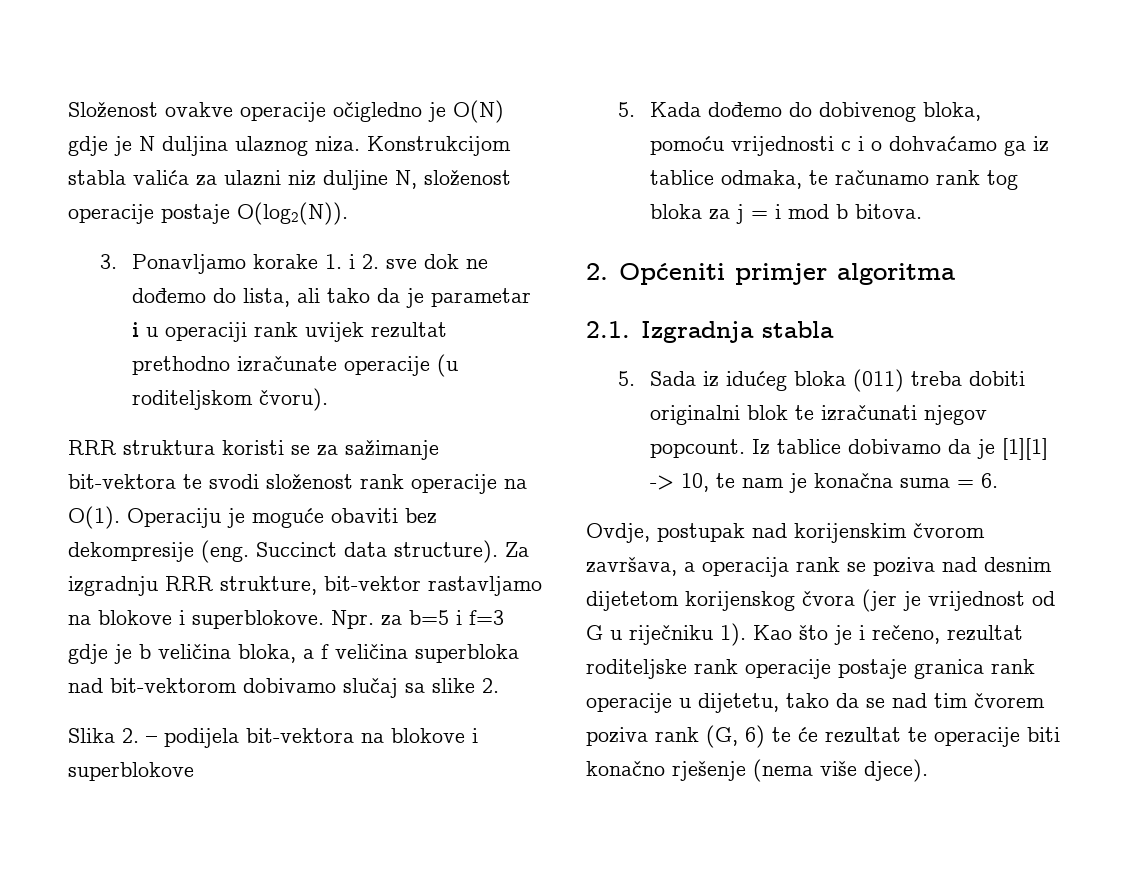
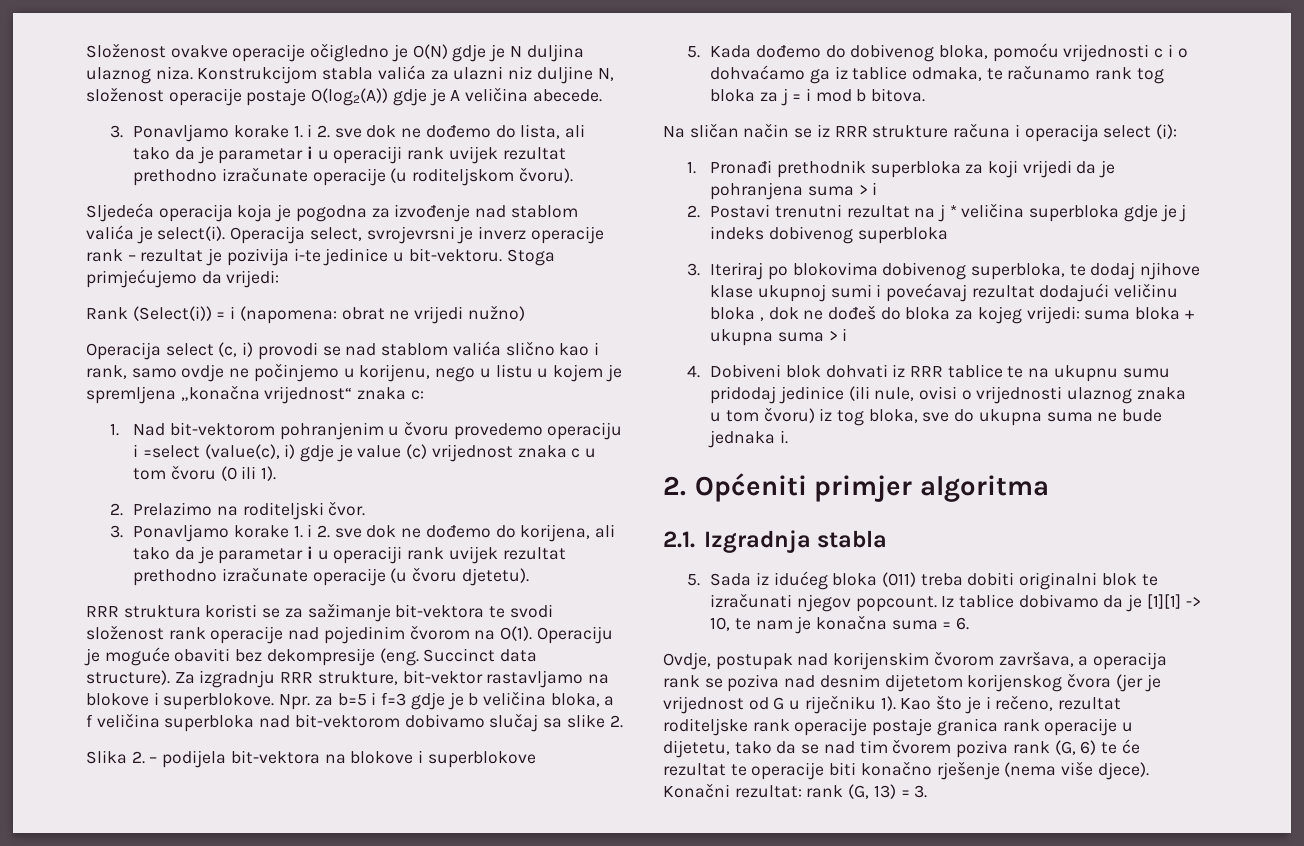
[237,202,348,225] O(log2(N)). -> [311,87,602,106] O(log2(A)) gdje je A veličina abecede.
(329, 399) none -> [86,203,578,222] [86,225,604,244] [86,248,555,266] [86,269,280,288] [86,305,525,324] [86,341,599,360] [86,363,622,382] [86,385,424,404] [109,421,623,440] [133,444,597,462] [133,465,276,481] [109,501,366,520] [109,524,616,542] [133,546,566,564] [133,567,529,586] // Sljedeća operacija koja je pogodna za izvođenje nad stablom valića je select(i). Operacija select, svrojevrsni je inverz operacije rank – rezultat je pozivija i-te jedinice u bit-vektoru. Stoga primjećujemo da vrijedi: // Rank (Select(i)) = i (napomena: obrat ne vrijedi nužno) // Operacija select (c, i) provodi se nad stablom valića slično kao i rank, samo ovdje ne počinjemo u korijenu, nego u listu u kojem je spremljena „konačna vrijednost“ znaka c: // 1. Nad bit-vektorom pohranjenim u čvoru provedemo operaciju i =select (value(c), i) gdje je value (c) vrijednost znaka c u tom čvoru (0 ili 1). // 2. Prelazimo na roditeljski čvor. // 3. Ponavljamo korake 1. i 2. sve dok ne dođemo do korijena, ali tako da je parametar i u operaciji rank uvijek rezultat prethodno izračunate operacije (u čvoru djetetu).
(497, 484) none -> [288,625,470,644] nad pojedinim čvorom
(923, 211) none -> [663,123,1177,142] [686,160,1116,178] [710,182,878,200] [686,203,1187,222] [710,226,948,244] [686,262,1201,280] [710,283,1179,302] [710,305,1194,324] [710,328,848,346] [686,364,1170,382] [710,386,1186,404] [710,407,1163,426] [708,430,788,448] // Na sličan način se iz RRR strukture računa i operacija select (i): // 1. Pronađi prethodnik superbloka za koji vrijedi da je pohranjena suma > i // 2. Postavi trenutni rezultat na j * veličina superbloka gdje je j indeks dobivenog superbloka // 3. Iteriraj po blokovima dobivenog superbloka, te dodaj njihove klase ukupnoj sumi i povećavaj rezultat dodajući veličinu bloka , dok ne dođeš do bloka za kojeg vrijedi: suma bloka + ukupna suma > i // 4. Dobiveni blok dohvati iz RRR tablice te na ukupnu sumu pridodaj jedinice (ili nule, ovisi o vrijednosti ulaznog znaka u tom čvoru) iz tog bloka, sve do ukupna suma ne bude jednaka i.
(928, 770) none -> [663,783,928,799] Konačni rezultat: rank (G, 13) = 3.

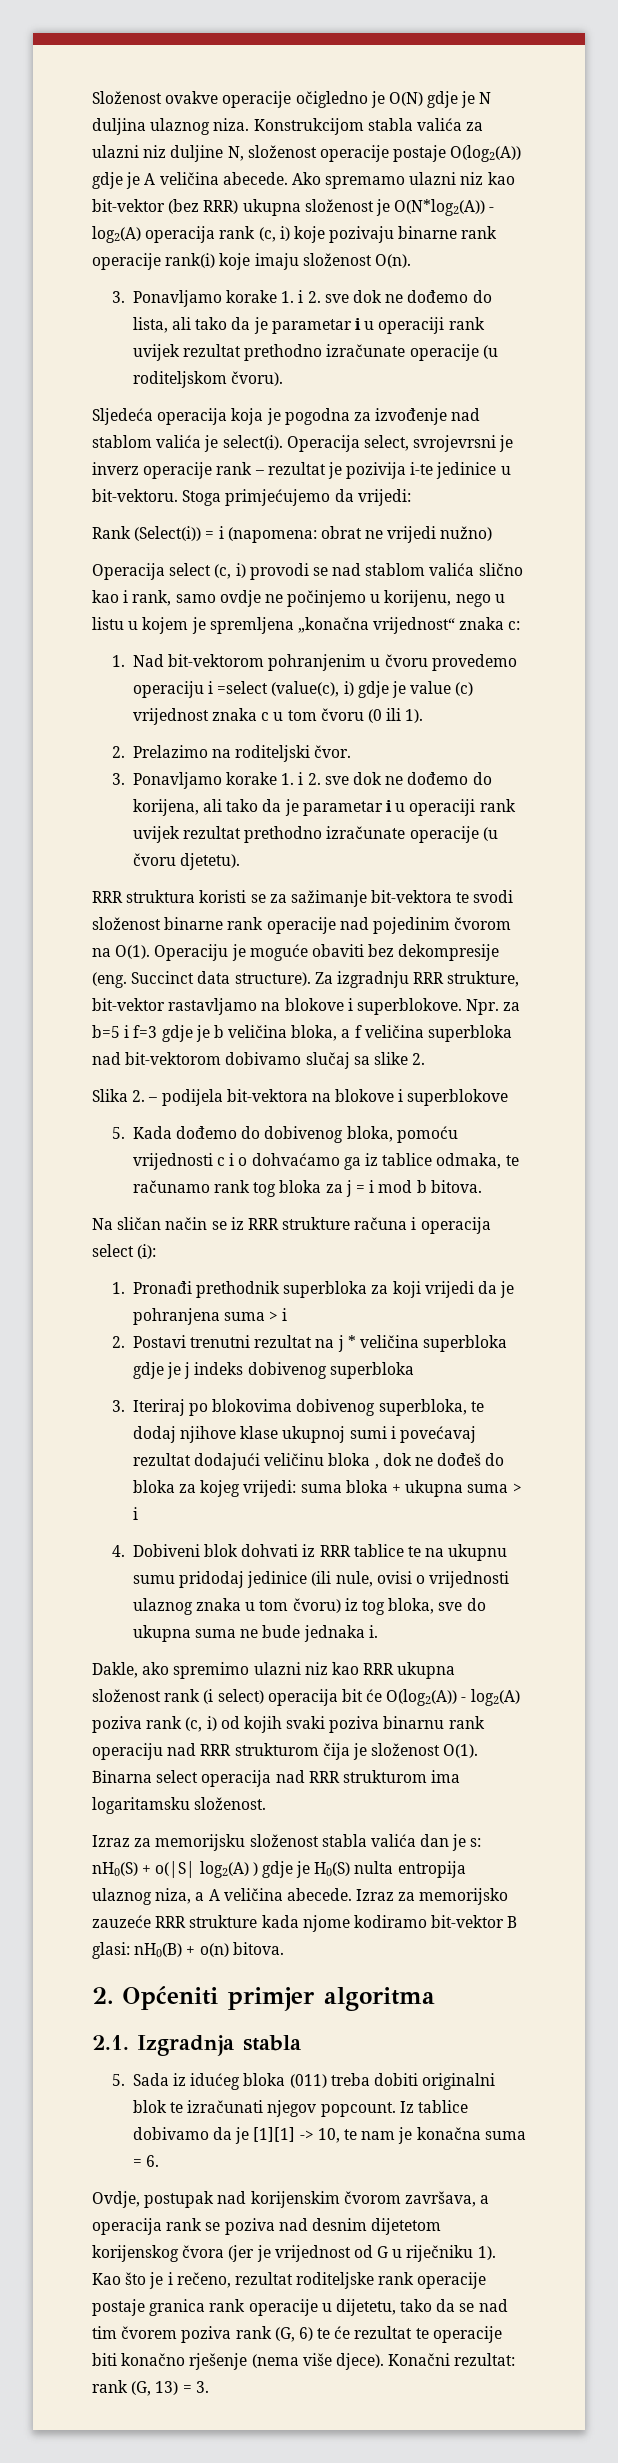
(602, 95) none -> [291,172,515,189] [92,199,495,216] [92,226,498,243] [92,253,411,270] Ako spremamo ulazni niz kao bit-vektor (bez RRR) ukupna složenost je O(N*log2(A)) - log2(A) operacija rank (c, i) koje pozivaju binarne rank operacije rank(i) koje imaju složenost O(n).
(164, 632) none -> [164,917,224,930] binarne
(788, 437) none -> [92,1662,456,1679] [92,1689,520,1706] [92,1716,485,1733] [92,1743,479,1760] [92,1770,461,1787] [92,1797,267,1814] [92,1834,482,1851] [92,1861,466,1878] [92,1888,509,1905] [92,1915,518,1932] [92,1942,284,1959] // Dakle, ako spremimo ulazni niz kao RRR ukupna složenost rank (i select) operacija bit će O(log2(A)) - log2(A) poziva rank (c, i) od kojih svaki poziva binarnu rank operaciju nad RRR strukturom čija je složenost O(1). Binarna select operacija nad RRR strukturom ima logaritamsku složenost. // Izraz za memorijsku složenost stabla valića dan je s: nH0(S) + o(|S| log2(A) ) gdje je H0(S) nulta entropija ulaznog niza, a A veličina abecede. Izraz za memorijsko zauzeće RRR strukture kada njome kodiramo bit-vektor B glasi: nH0(B) + o(n) bitova.

